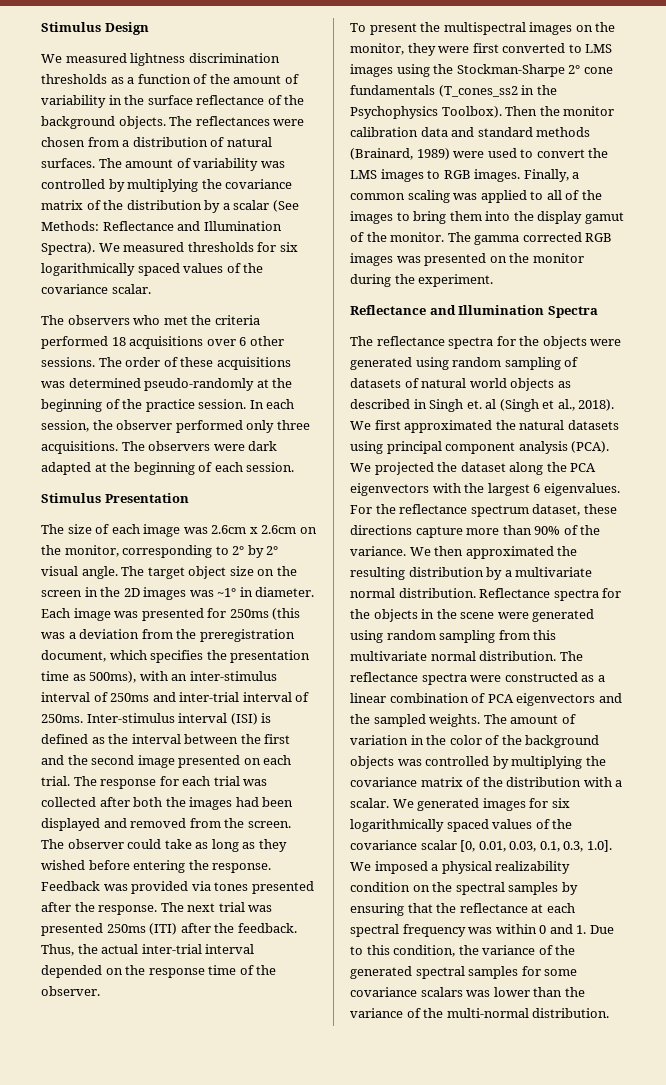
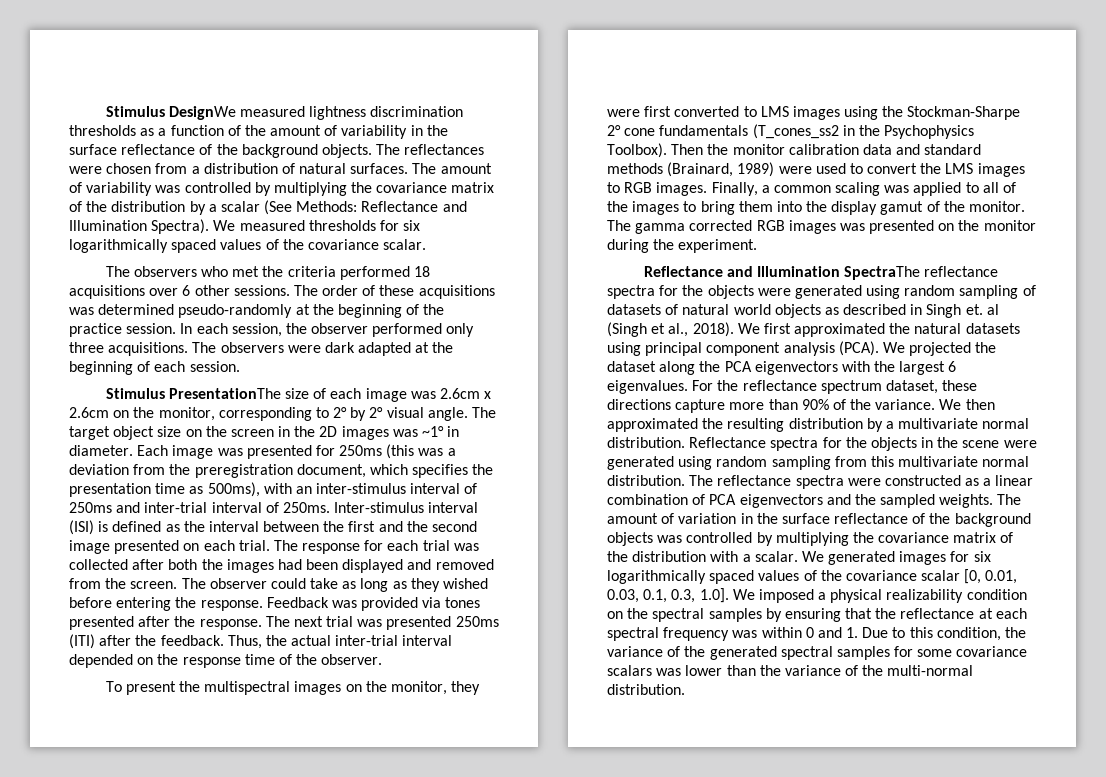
[41,22,149,35] [41,54,62,63] Stimulus Design // We -> [105,106,236,120] Stimulus DesignWe
[104,493,189,503] [41,524,64,534] Presentation // The -> [168,388,281,399] PresentationThe
[547,306,598,318] [350,336,373,346] Spectra // The -> [844,266,921,280] SpectraThe
[449,735,482,745] color -> [781,513,909,524] surface reflectance

